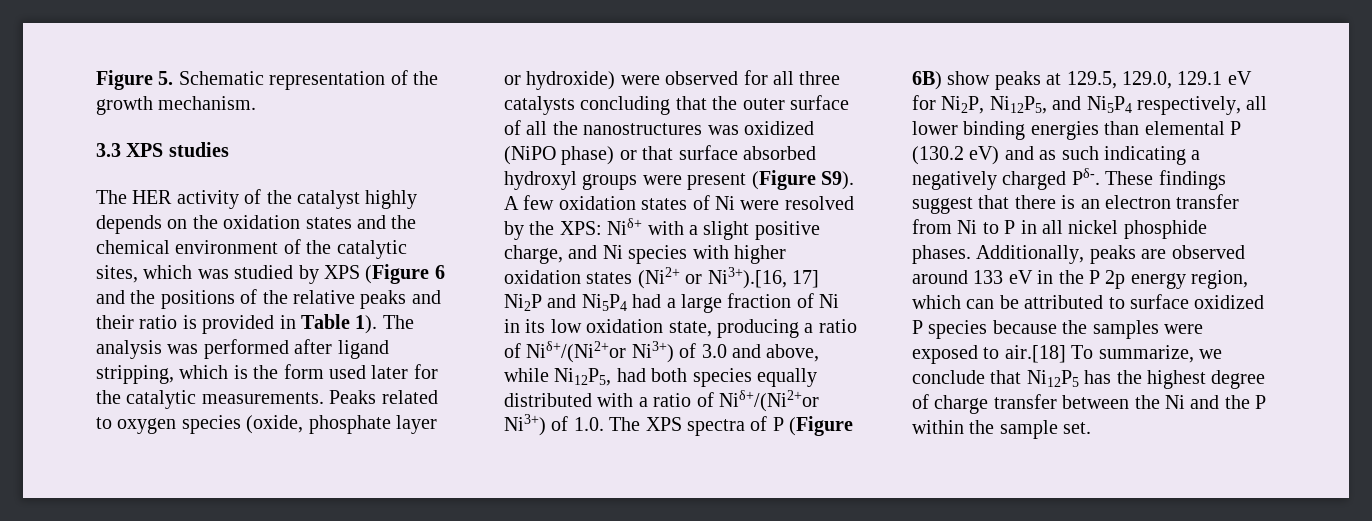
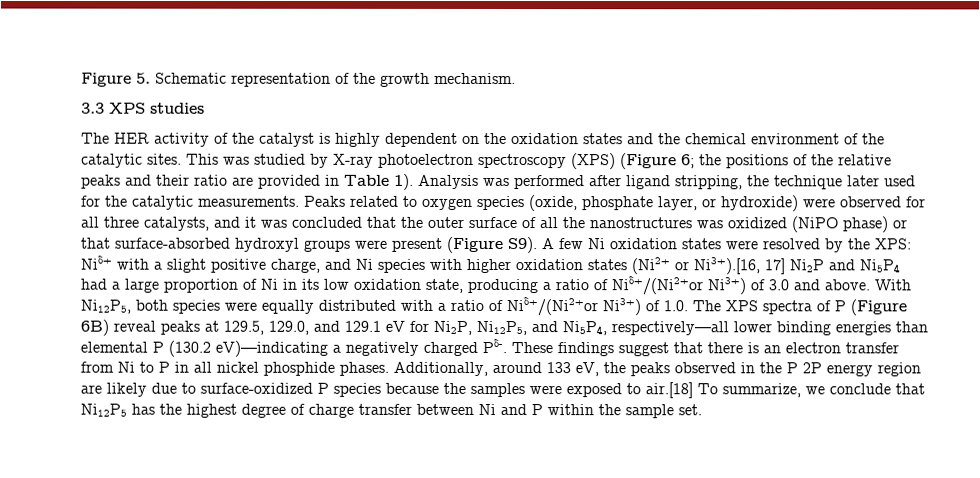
[365,190,418,209] [96,215,162,234] highly depends -> [319,132,458,147] is highly dependent
[96,265,193,283] sites, which -> [147,153,219,165] sites. This
[324,264,445,284] [96,290,125,304] XPS (Figure 6 and -> [333,153,695,170] X-ray photoelectron spectroscopy (XPS) (Figure 6;
[182,315,197,329] is -> [232,176,254,186] are
[382,315,414,329] [96,340,162,359] The analysis -> [418,174,479,189] Analysis
[179,364,409,379] which is the form used later -> [747,175,916,190] the technique later used
[396,415,437,434] layer -> [658,196,698,211] layer,
[504,96,671,115] catalysts concluding -> [144,216,363,231] catalysts, and it was concluded
[678,145,816,160] surface absorbed -> [114,237,231,249] surface-absorbed
[558,195,735,210] oxidation states of Ni -> [587,238,722,250] Ni oxidation states
[727,293,792,308] fraction -> [163,278,238,293] proportion
[766,344,820,362] [504,368,646,386] above, while Ni12P5, had -> [824,279,911,291] [80,299,131,314] above. With Ni12P5,
(752, 377) none -> [224,301,257,311] were
[947,71,991,85] show -> [113,320,156,332] reveal
(1172, 80) none -> [313,320,340,332] and
[1086,96,1268,115] Ni5P4 respectively, all -> [562,321,729,336] Ni5P4, respectively—all
[969,146,1186,165] eV) and as such indicating -> [215,340,328,357] eV)—indicating
[1089,245,1245,264] [912,270,1249,289] [912,294,1265,309] peaks are observed around 133 eV in the P 2p energy region, which can be attributed to surface oxidized -> [492,362,921,377] [80,382,313,397] around 133 eV, the peaks observed in the P 2P energy region are likely due to surface-oxidized
[1134,395,1160,409] the -> (474, 409) none
[1224,395,1250,409] the -> (527, 410) none

